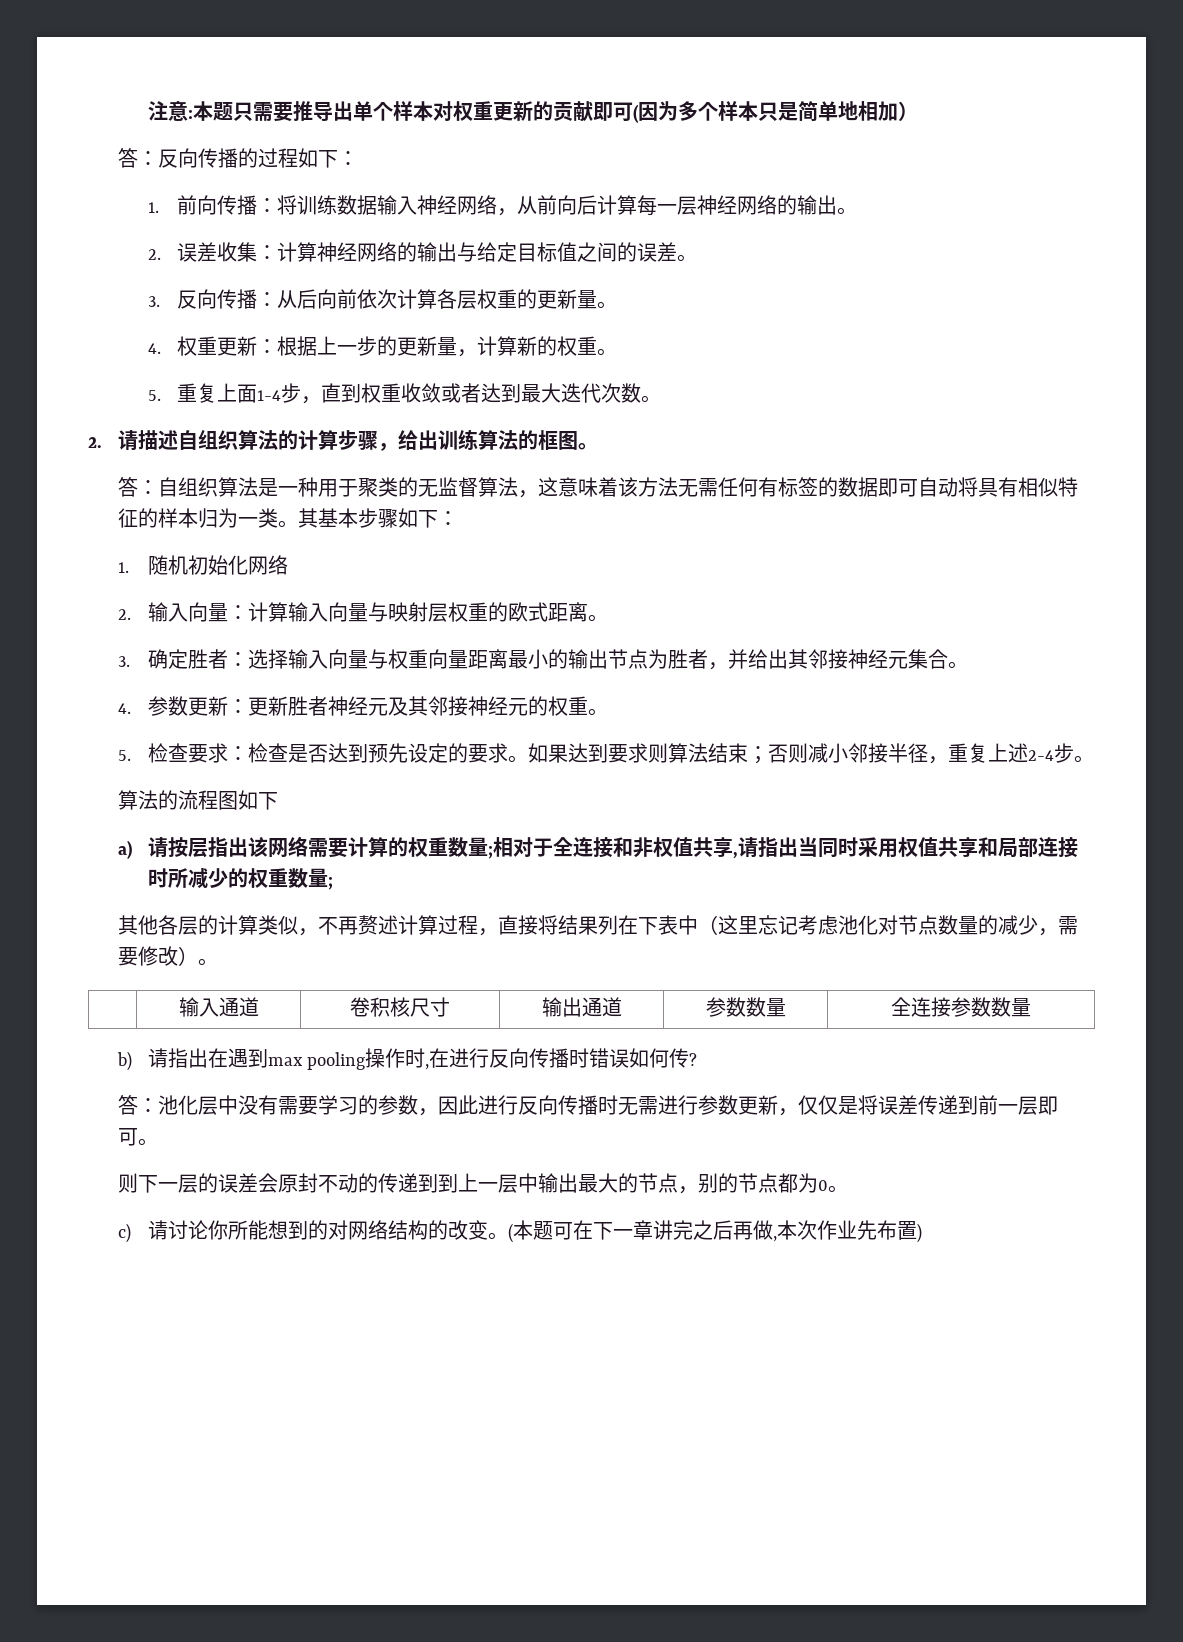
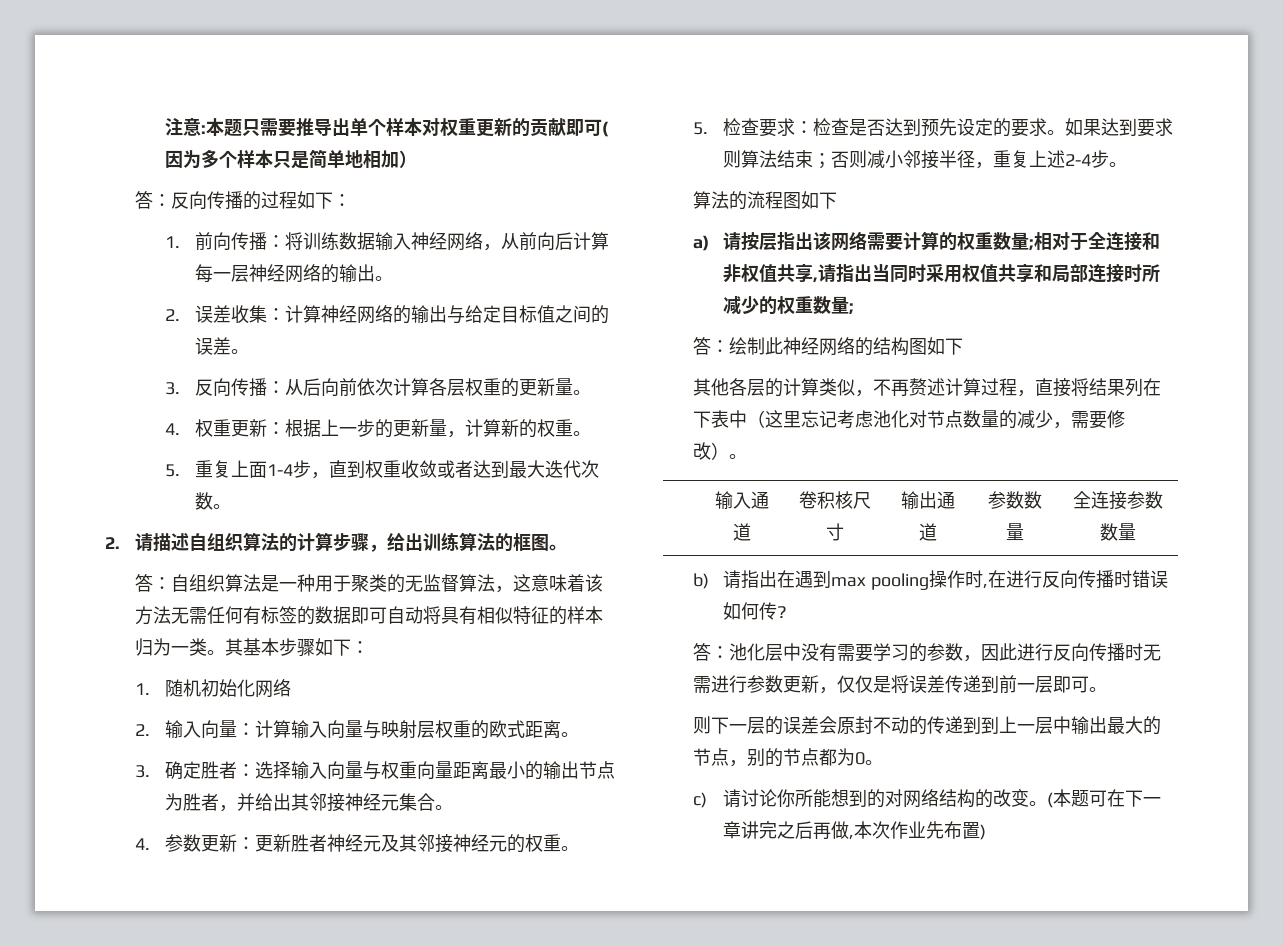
(333, 883) none -> [693,337,964,356] // 答：绘制此神经网络的结构图如下

